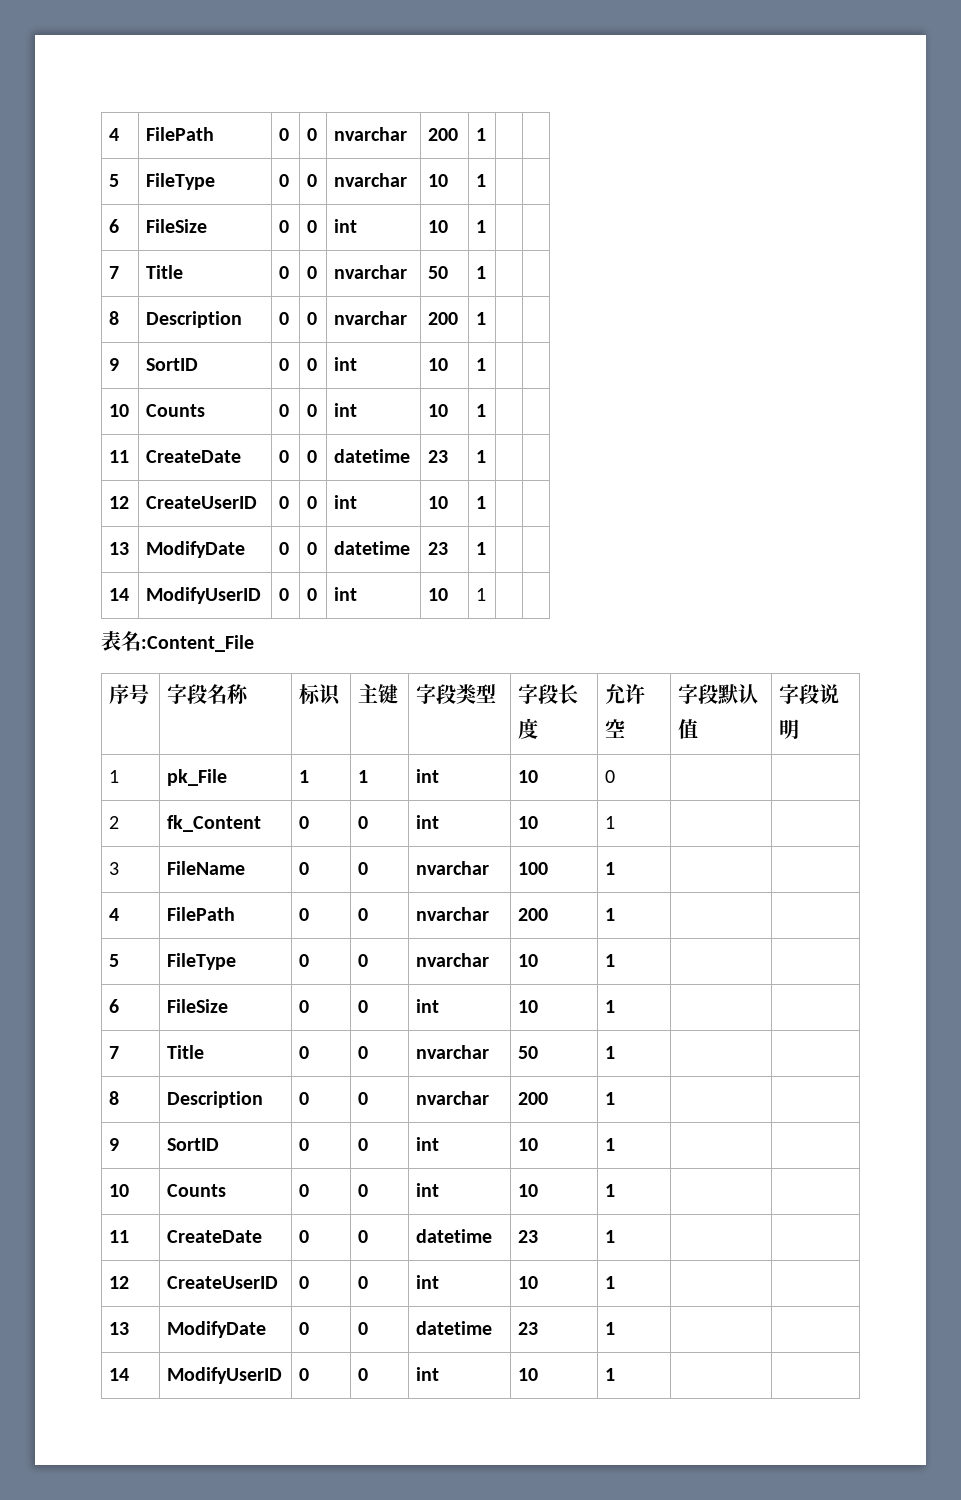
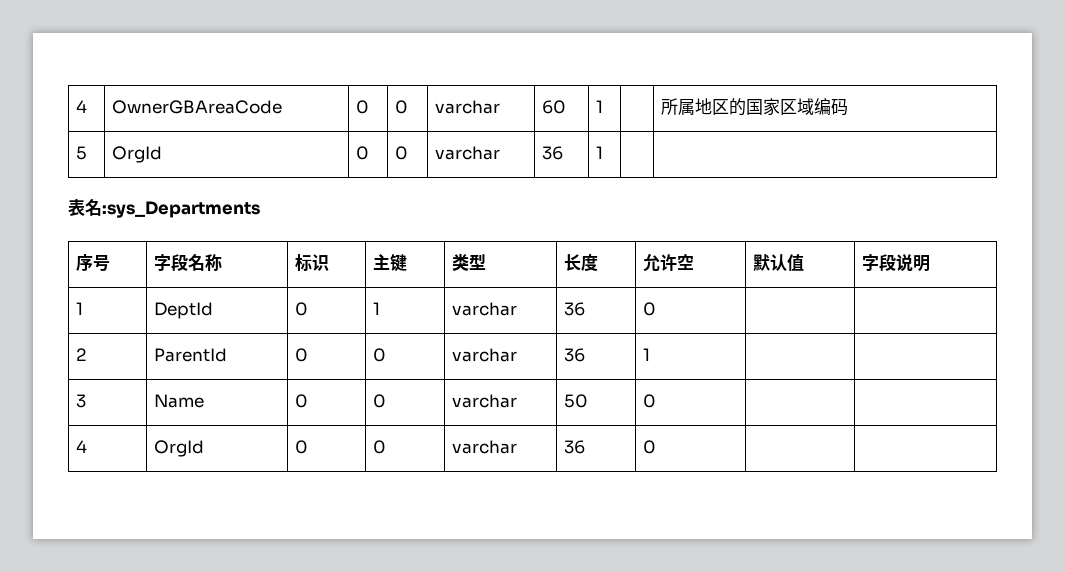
[109,128,120,141] [146,127,215,141] [279,128,290,141] [307,128,318,141] [334,127,408,141] [428,128,459,141] [476,128,487,141] [109,174,120,187] [146,173,216,190] [279,174,290,187] [307,174,318,187] [334,173,408,187] [428,174,449,187] [476,174,487,187] [109,219,120,233] [146,219,208,233] [279,220,290,233] [307,220,318,233] [334,219,358,233] [428,220,449,233] [476,220,487,233] [109,266,120,279] [146,265,184,279] [279,266,290,279] [307,266,318,279] [334,265,408,279] [428,266,449,279] [476,266,487,279] [109,311,120,325] [146,311,243,328] [279,312,290,325] [307,312,318,325] [334,311,408,325] [428,312,459,325] [476,312,487,325] [109,358,120,371] [146,358,199,371] [279,358,290,371] [307,358,318,371] [334,357,358,371] [428,358,449,371] [476,358,487,371] [109,404,130,417] [146,404,206,417] [279,404,290,417] [307,404,318,417] [334,403,358,417] [428,404,449,417] [476,404,487,417] [109,450,130,463] [146,450,242,463] [279,450,290,463] [307,450,318,463] [334,449,411,463] [428,450,449,463] [476,450,487,463] [109,496,130,509] [146,496,258,509] [279,496,290,509] [307,496,318,509] [334,495,358,509] [428,496,449,509] [476,496,487,509] [109,542,130,555] [146,541,246,558] [279,542,290,555] [307,542,318,555] [334,541,411,555] [428,542,449,555] [476,542,487,555] [109,588,130,601] [146,587,262,604] [279,588,290,601] [307,588,318,601] [334,587,358,601] [428,588,449,601] 4 | FilePath | 0 | 0 | nvarchar | 200 | 1 | | // 5 | FileType | 0 | 0 | nvarchar | 10 | 1 | | // 6 | FileSize | 0 | 0 | int | 10 | 1 | | // 7 | Title | 0 | 0 | nvarchar | 50 | 1 | | // 8 | Description | 0 | 0 | nvarchar | 200 | 1 | | // 9 | SortID | 0 | 0 | int | 10 | 1 | | // 10 | Counts | 0 | 0 | int | 10 | 1 | | // 11 | CreateDate | 0 | 0 | datetime | 23 | 1 | | // 12 | CreateUserID | 0 | 0 | int | 10 | 1 | | // 13 | ModifyDate | 0 | 0 | datetime | 23 | 1 | | // 14 | ModifyUserID | 0 | 0 | int | 10 -> [76,100,88,113] [112,100,283,114] [356,100,370,114] [395,100,409,114] [435,100,501,114] [542,100,567,114] [596,100,604,113] [661,98,849,116] [76,146,88,160] [112,146,163,163] [356,146,370,160] [395,146,409,160] [435,146,501,160] [542,146,564,160] 4 | OwnerGBAreaCode | 0 | 0 | varchar | 60 | 1 | | 所属地区的国家区域编码 // 5 | OrgId | 0 | 0 | varchar | 36
[141,635,254,652] :Content_File -> [102,201,260,218] :sys_Departments
[416,684,457,704] 字段 -> (408, 263) none
[518,684,559,704] 字段 -> (487, 262) none
[678,684,719,704] 字段 -> (695, 262) none
[167,769,228,786] [299,770,310,783] [358,770,369,783] [416,769,440,783] [518,770,539,783] pk_File | 1 | 1 | int | 10 -> [154,302,214,319] [295,302,309,316] [373,302,381,315] [452,302,518,316] [564,302,586,316] DeptId | 0 | 1 | varchar | 36
[167,815,262,832] [299,816,310,829] [358,816,369,829] [416,815,440,829] [518,816,539,829] fk_Content | 0 | 0 | int | 10 -> [154,348,228,362] [295,348,309,362] [373,348,387,362] [452,348,518,362] [564,348,586,362] ParentId | 0 | 0 | varchar | 36
[167,861,246,875] [299,862,310,875] [358,862,369,875] [416,861,490,875] [518,862,549,875] [605,862,616,875] [109,908,120,921] [167,907,236,921] [299,908,310,921] [358,908,369,921] [416,907,490,921] [518,908,549,921] [605,908,616,921] [109,954,120,967] [167,953,237,970] [299,954,310,967] [358,954,369,967] [416,953,490,967] [518,954,539,967] [605,954,616,967] [109,999,120,1013] [167,999,229,1013] [299,1000,310,1013] [358,1000,369,1013] [416,999,440,1013] [518,1000,539,1013] [605,1000,616,1013] [109,1046,120,1059] [167,1045,205,1059] [299,1046,310,1059] [358,1046,369,1059] [416,1045,490,1059] [518,1046,539,1059] [605,1046,616,1059] [109,1091,120,1105] [167,1091,264,1108] [299,1092,310,1105] [358,1092,369,1105] [416,1091,490,1105] [518,1092,549,1105] [605,1092,616,1105] [109,1138,120,1151] [167,1138,220,1151] [299,1138,310,1151] [358,1138,369,1151] [416,1137,440,1151] [518,1138,539,1151] [605,1138,616,1151] [109,1184,130,1197] [167,1184,227,1197] [299,1184,310,1197] [358,1184,369,1197] [416,1183,440,1197] [518,1184,539,1197] [605,1184,616,1197] [109,1230,130,1243] [167,1230,263,1243] [299,1230,310,1243] [358,1230,369,1243] [416,1229,493,1243] [518,1230,539,1243] [605,1230,616,1243] [109,1276,130,1289] [167,1276,279,1289] [299,1276,310,1289] [358,1276,369,1289] [416,1275,440,1289] [518,1276,539,1289] [605,1276,616,1289] [109,1322,130,1335] [167,1321,267,1338] [299,1322,310,1335] [358,1322,369,1335] [416,1321,493,1335] [518,1322,539,1335] [605,1322,616,1335] [109,1368,130,1381] [167,1367,283,1384] [299,1368,310,1381] [358,1368,369,1381] [416,1367,440,1381] [518,1368,539,1381] [605,1368,616,1381] FileName | 0 | 0 | nvarchar | 100 | 1 | | // 4 | FilePath | 0 | 0 | nvarchar | 200 | 1 | | // 5 | FileType | 0 | 0 | nvarchar | 10 | 1 | | // 6 | FileSize | 0 | 0 | int | 10 | 1 | | // 7 | Title | 0 | 0 | nvarchar | 50 | 1 | | // 8 | Description | 0 | 0 | nvarchar | 200 | 1 | | // 9 | SortID | 0 | 0 | int | 10 | 1 | | // 10 | Counts | 0 | 0 | int | 10 | 1 | | // 11 | CreateDate | 0 | 0 | datetime | 23 | 1 | | // 12 | CreateUserID | 0 | 0 | int | 10 | 1 | | // 13 | ModifyDate | 0 | 0 | datetime | 23 | 1 | | // 14 | ModifyUserID | 0 | 0 | int | 10 | 1 -> [154,394,205,408] [295,394,309,408] [373,394,387,408] [452,394,518,408] [564,394,589,408] [643,394,657,408] [76,440,88,453] [154,440,205,457] [295,440,309,454] [373,440,387,454] [452,440,518,454] [564,440,586,454] [643,440,657,454] Name | 0 | 0 | varchar | 50 | 0 | | // 4 | OrgId | 0 | 0 | varchar | 36 | 0

